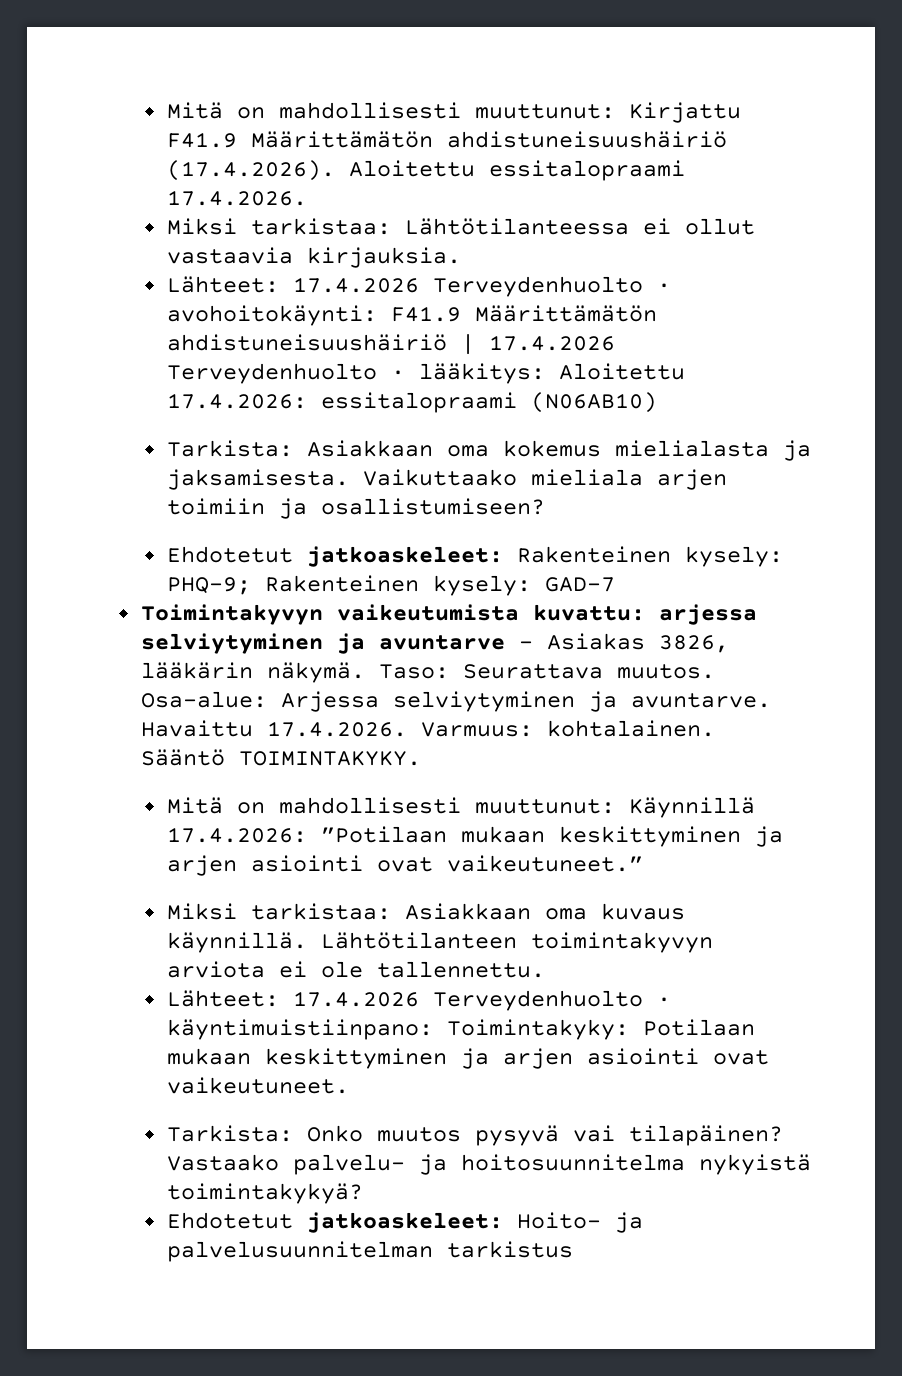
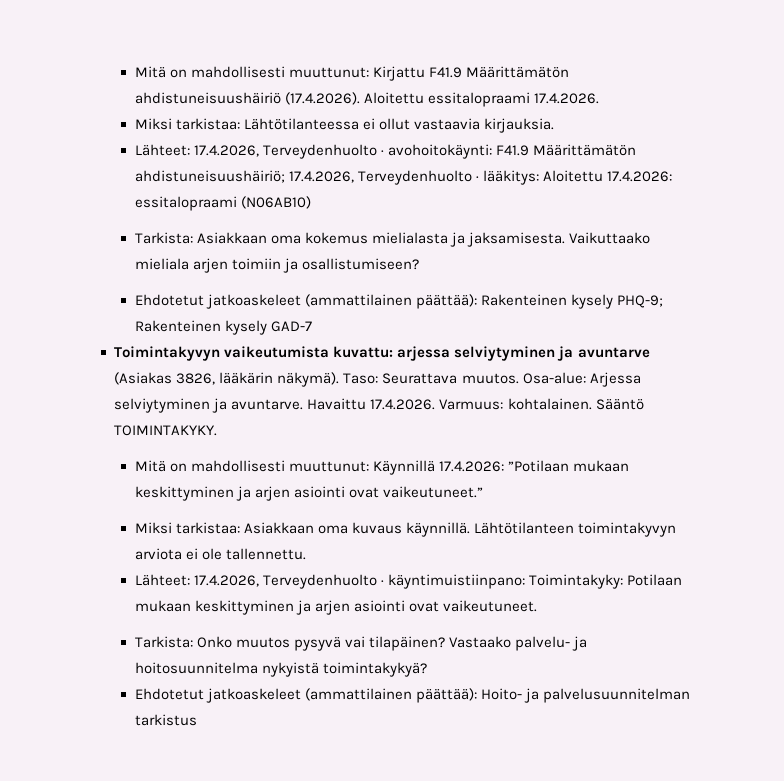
[293,277,420,293] 17.4.2026 -> [193,145,259,157] 17.4.2026,
[167,334,616,355] ahdistuneisuushäiriö | 17.4.2026 -> [134,170,354,183] ahdistuneisuushäiriö; 17.4.2026,
[307,546,784,567] jatkoaskeleet: Rakenteinen kysely: -> [205,294,614,309] jatkoaskeleet (ammattilainen päättää): Rakenteinen kysely
[433,575,532,596] kysely: -> [224,320,267,335] kysely
[519,633,646,650] – Asiakas -> [114,372,173,385] (Asiakas
[267,662,366,683] näkymä. -> [277,372,340,387] näkymä).
[293,991,420,1007] 17.4.2026 -> [193,575,259,587] 17.4.2026,
[307,1212,504,1233] jatkoaskeleet: -> [205,688,478,703] jatkoaskeleet (ammattilainen päättää):

